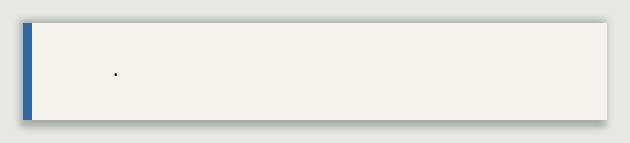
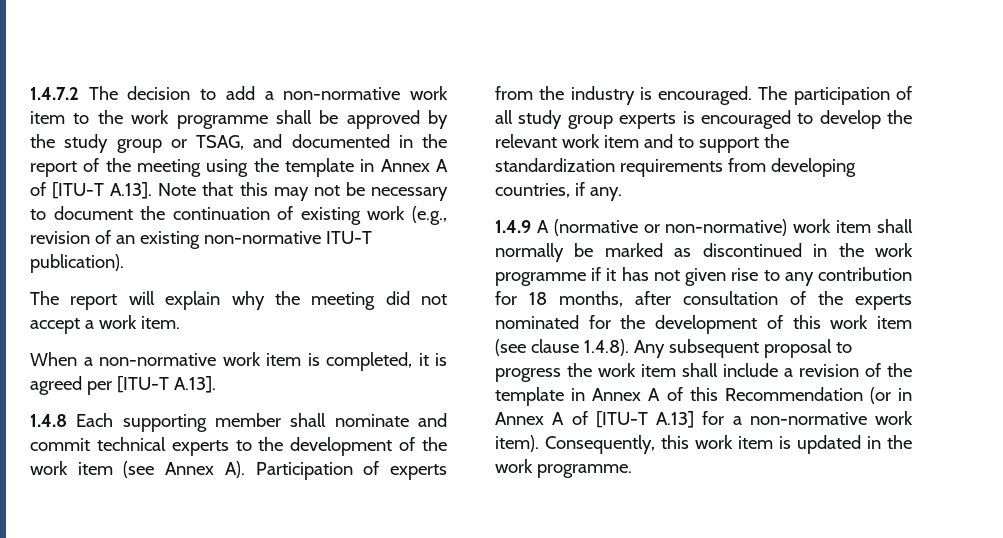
[113,73,119,76] . -> [30,86,449,100] [30,110,448,129] [30,134,447,153] [30,158,448,177] [30,182,449,201] [30,206,447,225] [30,230,372,249] [30,254,124,273] [30,291,447,310] [30,315,180,334] [30,352,447,371] [30,376,216,395] [30,413,447,432] [30,437,447,456] [30,461,448,480] [495,86,912,105] [495,110,912,129] [495,134,789,153] [495,158,856,177] [495,182,622,201] [495,219,913,236] [495,243,913,262] [495,267,912,286] [495,291,912,310] [495,315,912,334] [495,339,852,358] [495,363,912,382] [495,387,912,406] [495,411,913,428] [495,435,912,454] [495,459,632,478] 1.4.7.2 The decision to add a non-normative work item to the work programme shall be approved by the study group or TSAG, and documented in the report of the meeting using the template in Annex A of [ITU-T A.13]. Note that this may not be necessary to document the continuation of existing work (e.g., revision of an existing non-normative ITU-T publication). // The report will explain why the meeting did not accept a work item. // When a non-normative work item is completed, it is agreed per [ITU-T A.13]. // 1.4.8 Each supporting member shall nominate and commit technical experts to the development of the work item (see Annex A). Participation of experts from the industry is encouraged. The participation of all study group experts is encouraged to develop the relevant work item and to support the standardization requirements from developing countries, if any. // 1.4.9 A (normative or non-normative) work item shall normally be marked as discontinued in the work programme if it has not given rise to any contribution for 18 months, after consultation of the experts nominated for the development of this work item (see clause 1.4.8). Any subsequent proposal to progress the work item shall include a revision of the template in Annex A of this Recommendation (or in Annex A of [ITU-T A.13] for a non-normative work item). Consequently, this work item is updated in the work programme.

